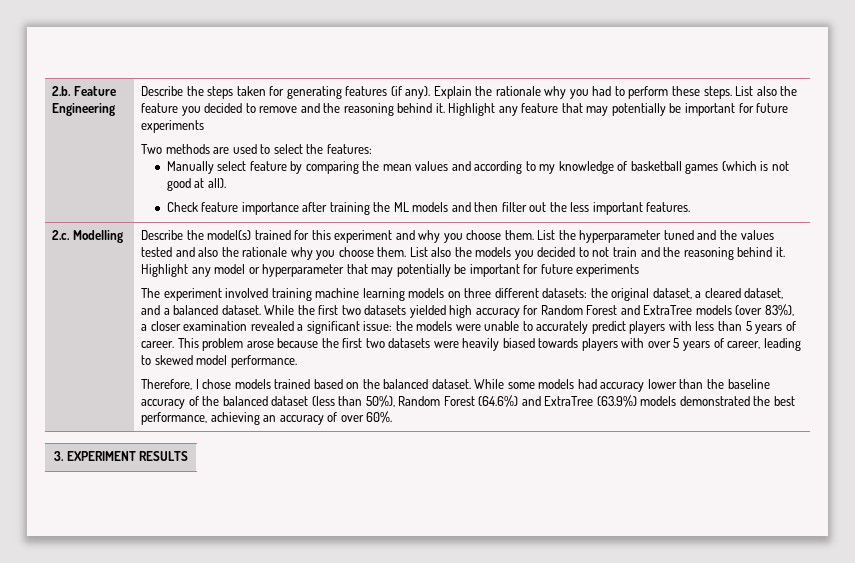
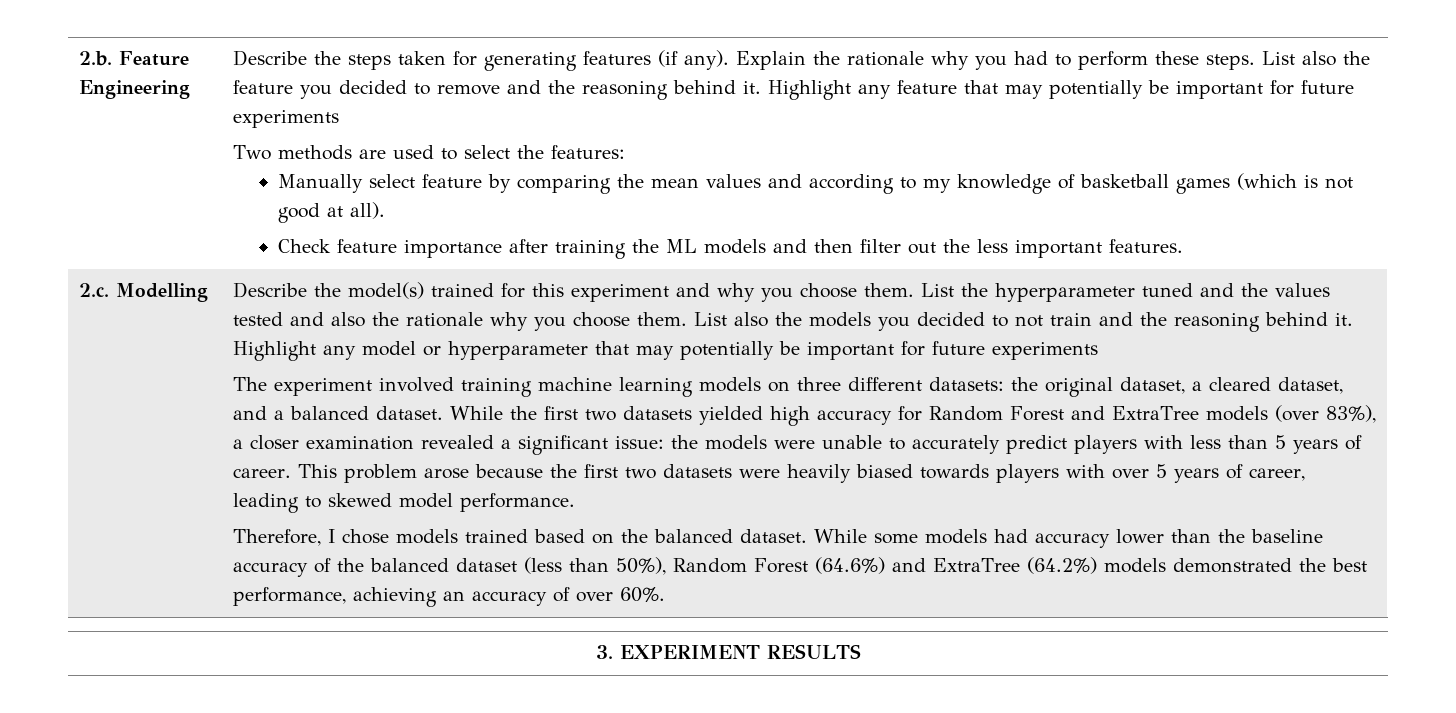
[596,395,637,407] (63.9%) -> [1027,557,1098,574] (64.2%)

